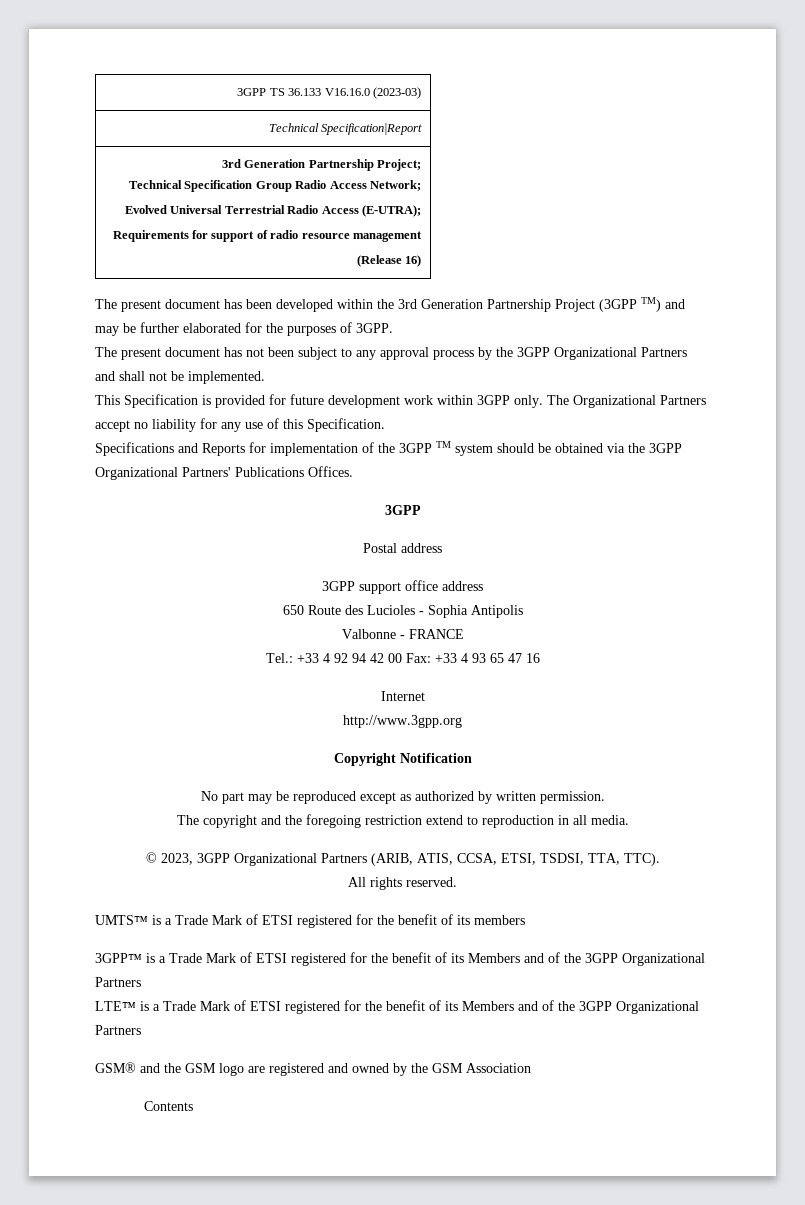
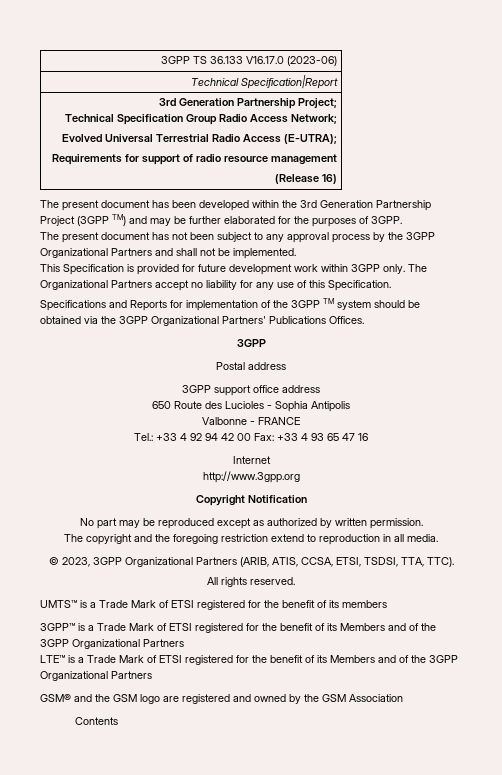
[324,87,421,99] V16.16.0 (2023-03) -> [245,56,337,66] V16.17.0 (2023-06)

